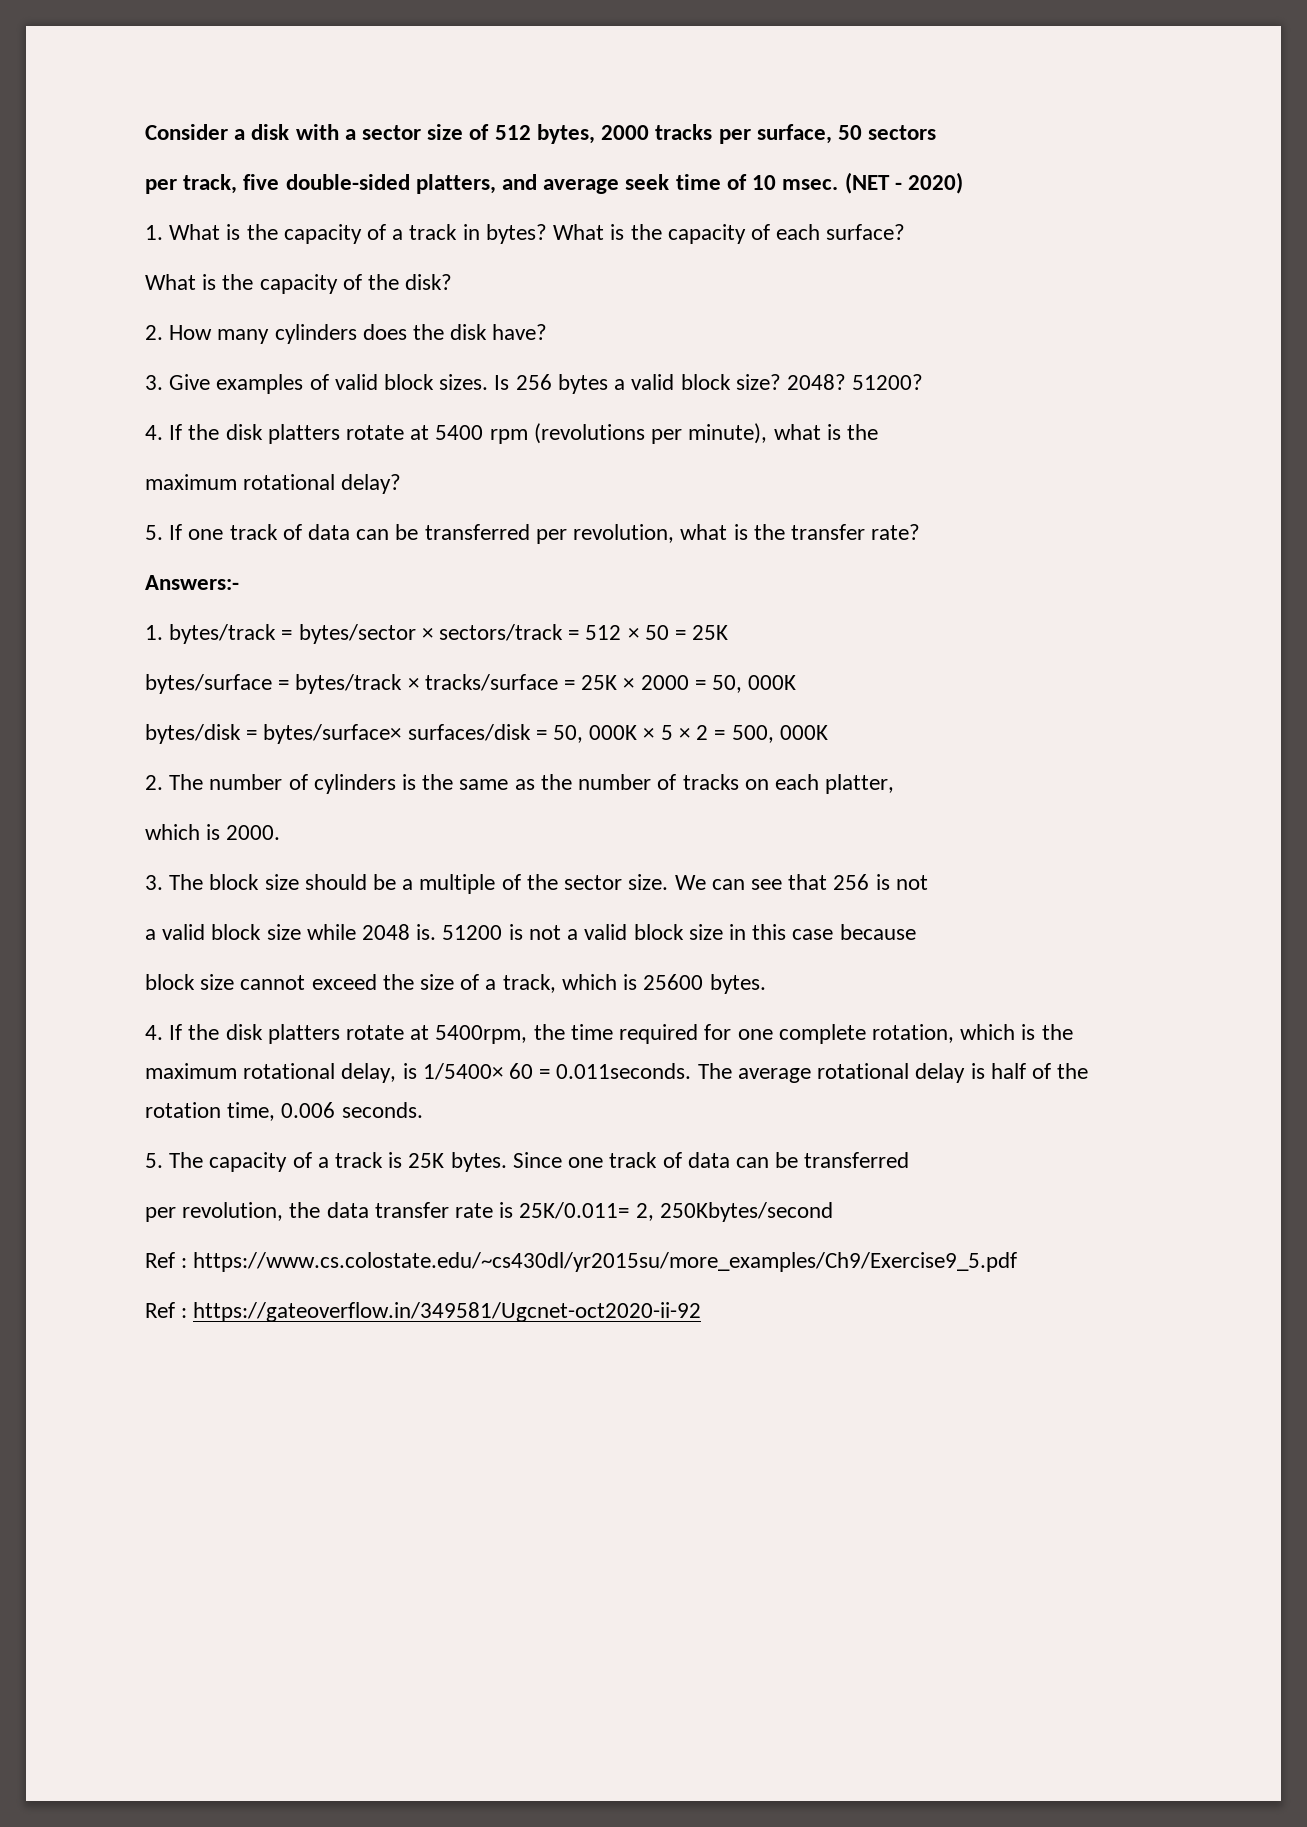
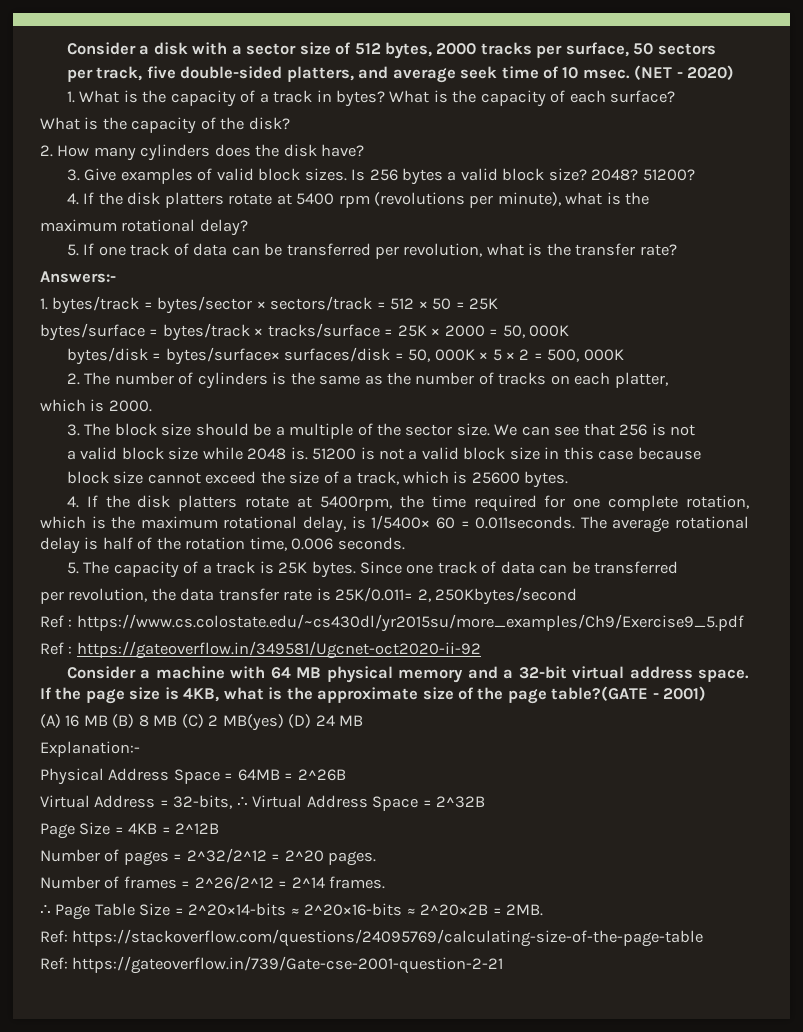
(702, 1312) none -> [66,666,749,683] [40,686,707,704] [40,714,364,731] [40,741,140,757] [40,768,346,785] [40,795,486,811] [40,822,220,839] [40,848,377,866] [40,875,386,890] [40,903,544,920] [40,929,704,947] [40,956,504,974] // Consider a machine with 64 MB physical memory and a 32-bit virtual address space. If the page size is 4KB, what is the approximate size of the page table?(GATE - 2001) // (A) 16 MB (B) 8 MB (C) 2 MB(yes) (D) 24 MB // Explanation:- // Physical Address Space = 64MB = 2^26B // Virtual Address = 32-bits, ∴ Virtual Address Space = 2^32B // Page Size = 4KB = 2^12B // Number of pages = 2^32/2^12 = 2^20 pages. // Number of frames = 2^26/2^12 = 2^14 frames. // ∴ Page Table Size = 2^20×14-bits ≈ 2^20×16-bits ≈ 2^20×2B = 2MB. // Ref: https://stackoverflow.com/questions/24095769/calculating-size-of-the-page-table // Ref: https://gateoverflow.in/739/Gate-cse-2001-question-2-21

